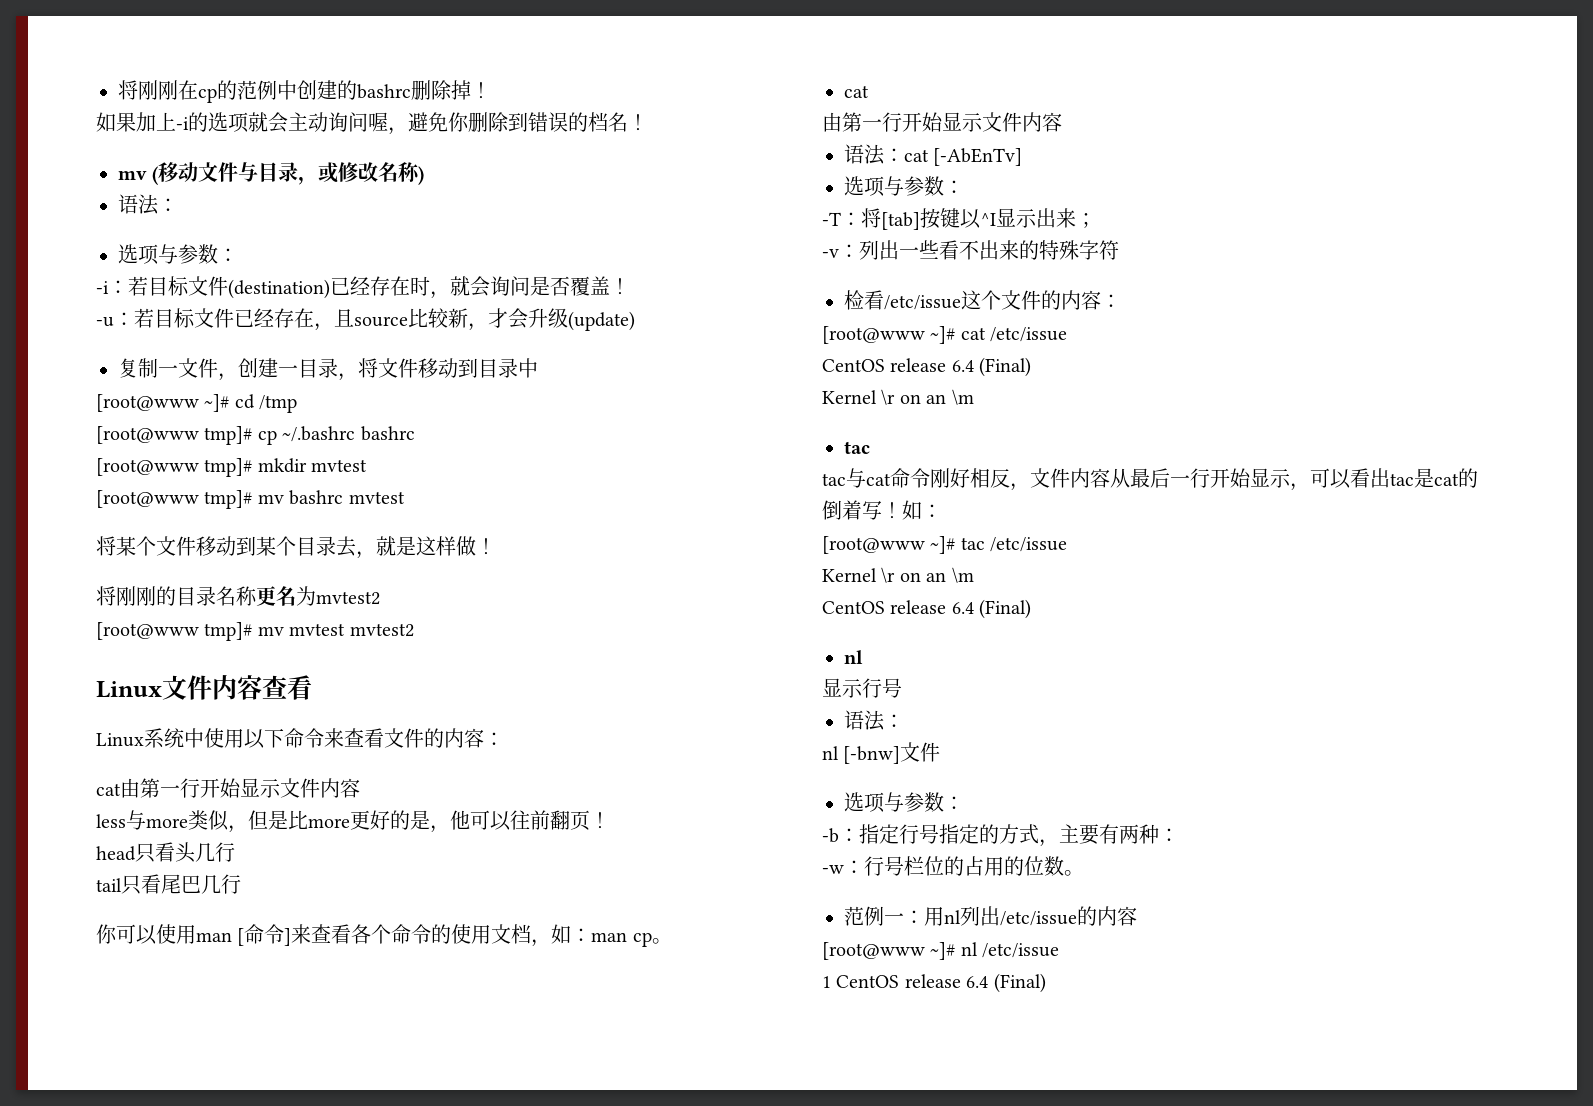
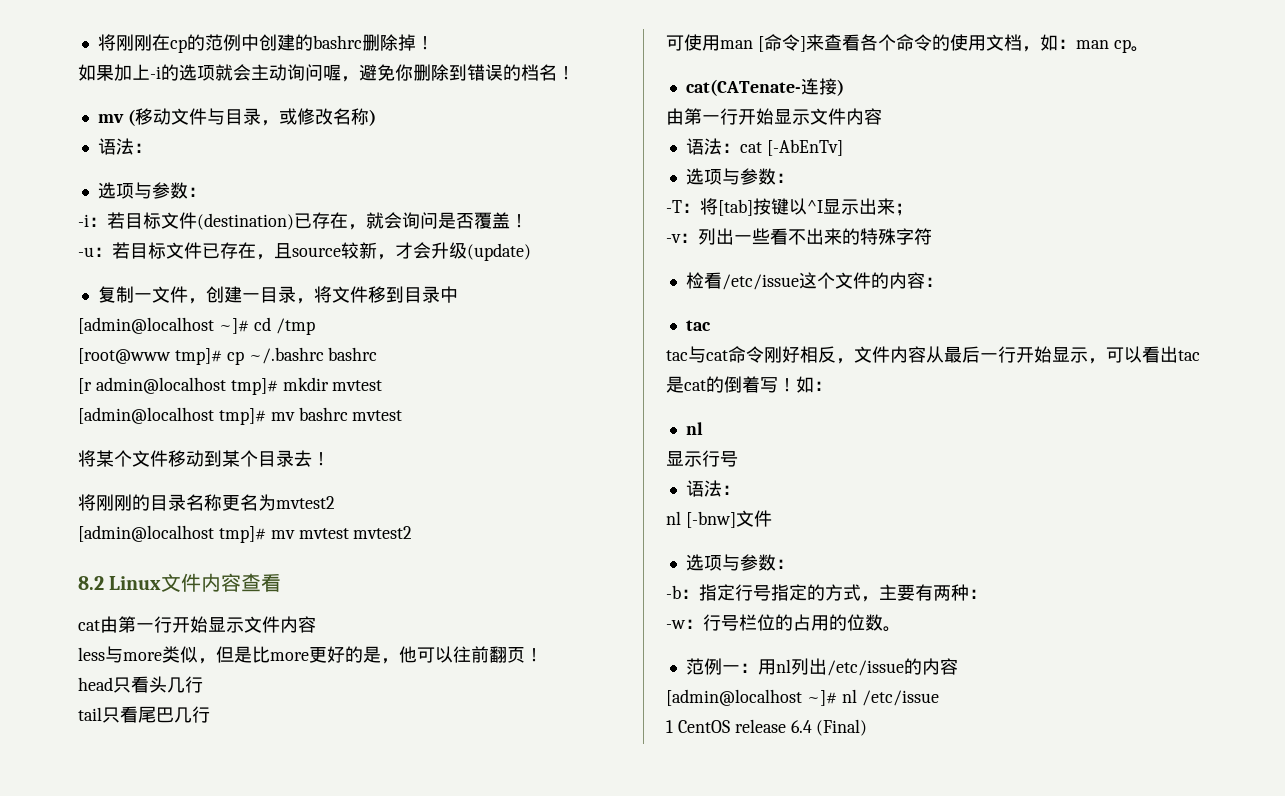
[350,276,430,296] 经存在时 -> [312,212,348,229] 存在
[254,308,274,327] 经 -> (220, 251) none
[408,308,428,328] 比 -> (341, 252) none
[438,358,458,378] 动 -> (386, 294) none
[96,394,199,412] [root@www -> [78,317,214,334] [admin@localhost
[96,458,199,476] [root@www -> [78,377,226,394] [r admin@localhost
[96,490,199,508] [root@www -> [78,407,214,424] [admin@localhost
[356,536,476,559] ，就是这样做 -> (312, 458) none
[96,622,199,640] [root@www -> [78,525,214,542] [admin@localhost
(414, 630) none -> [78,576,104,590] 8.2
[96,728,504,749] // Linux系统中使用以下命令来查看文件的内容： -> (282, 583) none
[96,924,157,945] 你可以 -> [666,35,684,51] 可
[844,85,869,98] cat -> [685,78,844,96] cat(CATenate-连接)
[822,326,1068,344] [822,357,1032,377] [822,389,974,405] // [root@www ~]# cat /etc/issue // CentOS release 6.4 (Final) // Kernel \r on an \m -> (943, 282) none
[822,536,1068,554] [822,567,974,583] [822,599,1032,619] // [root@www ~]# tac /etc/issue // Kernel \r on an \m // CentOS release 6.4 (Final) -> (832, 386) none
[822,942,925,960] [root@www -> [666,689,802,706] [admin@localhost

